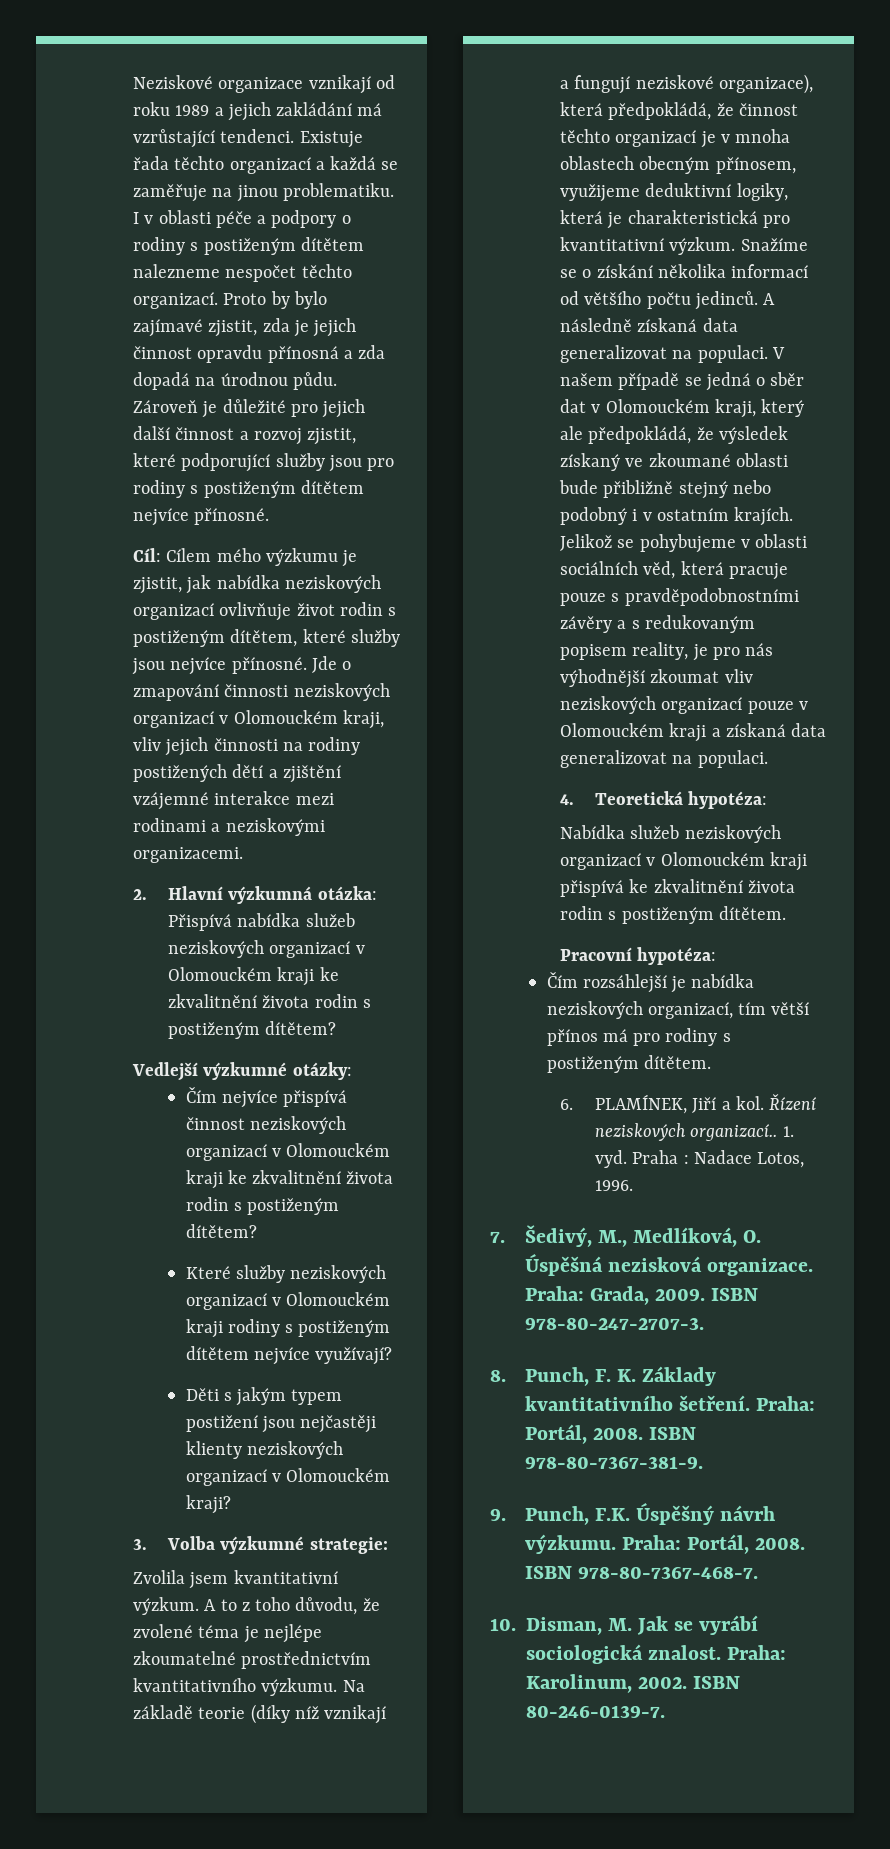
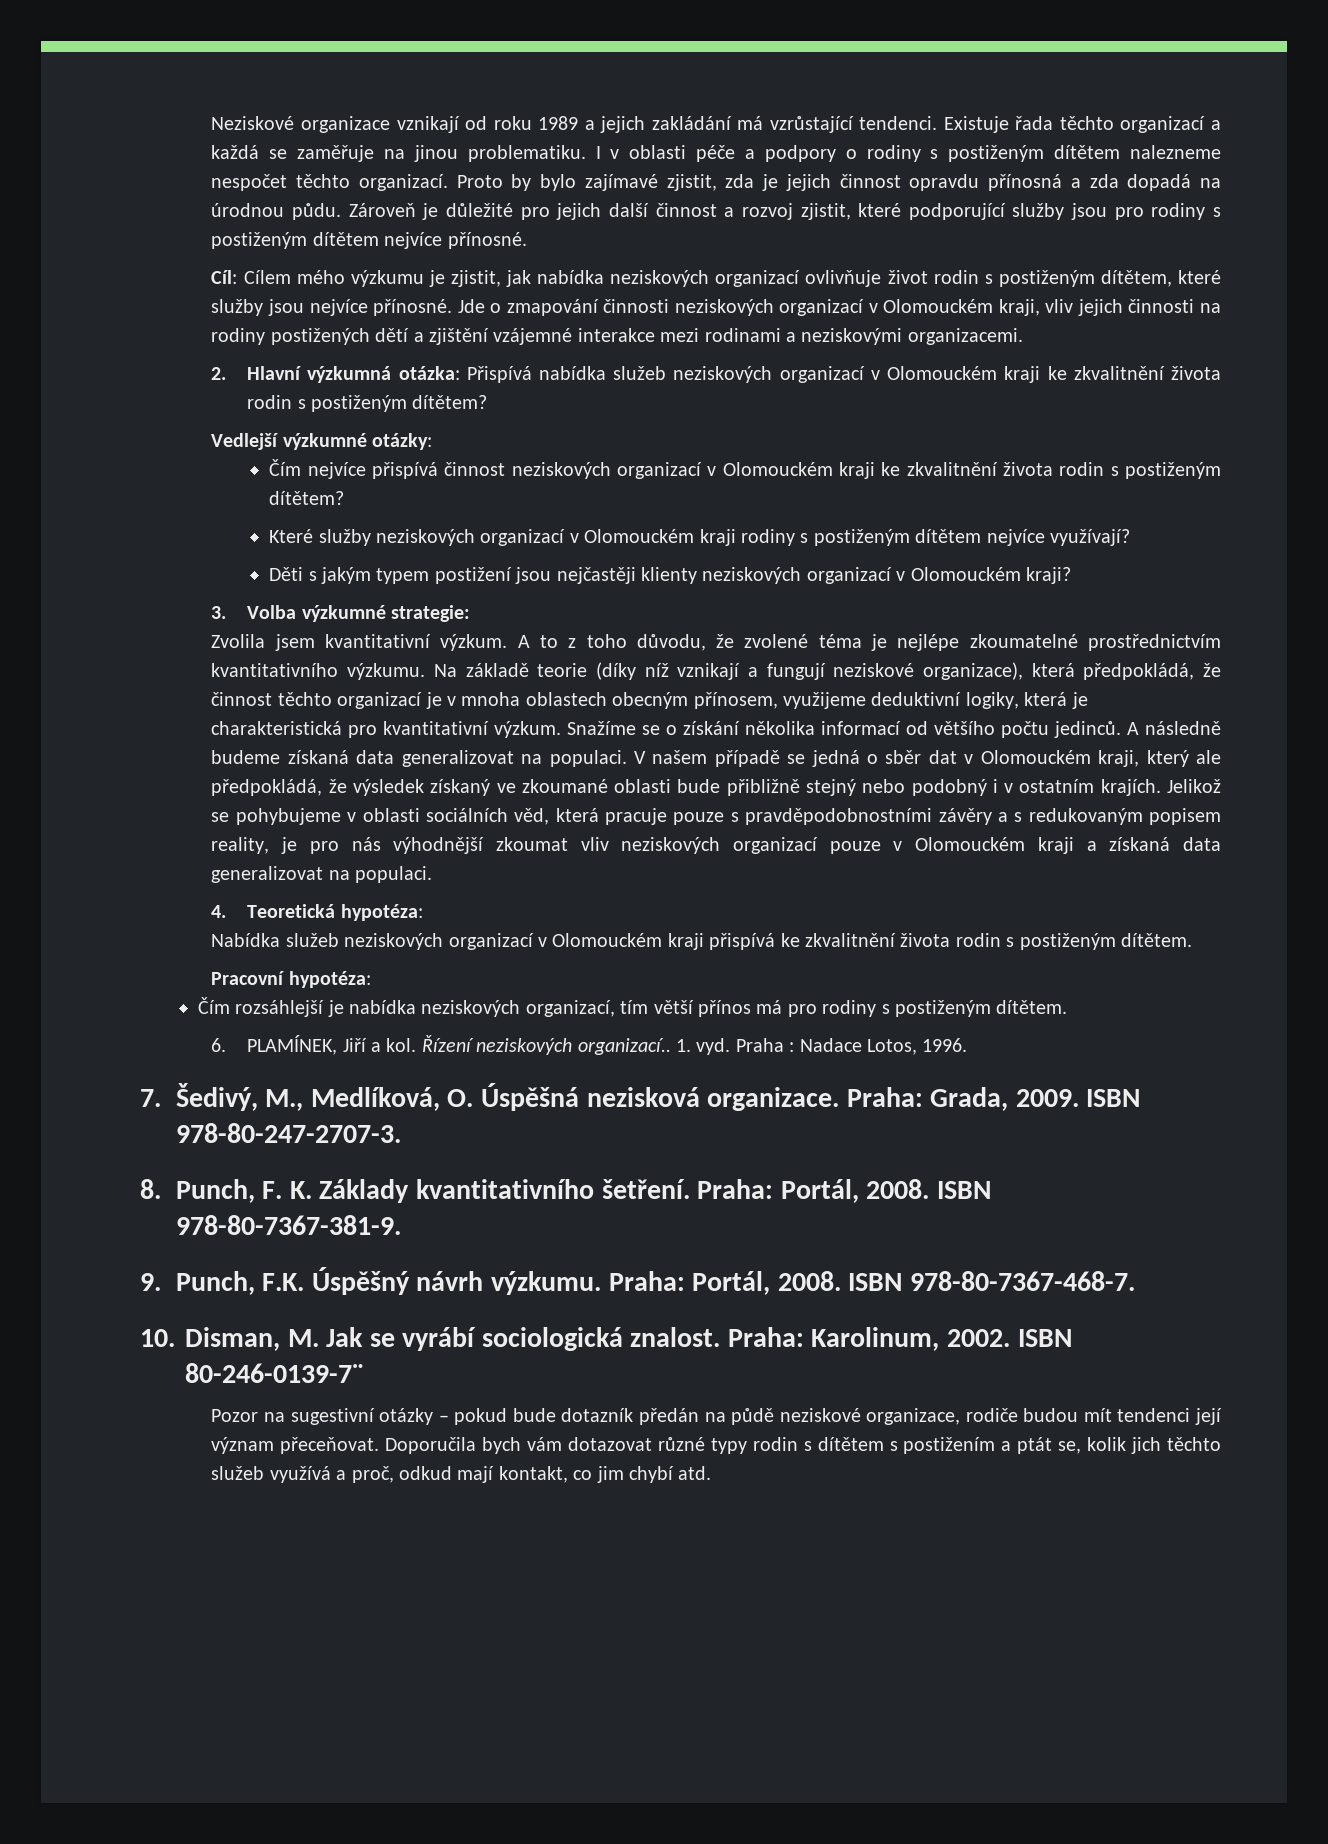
(633, 325) none -> [211,750,281,764] budeme
[525,1705,665,1718] 80-246-0139-7. -> [185,1363,364,1383] [211,1408,1222,1425] [211,1437,1221,1454] [211,1466,712,1483] 80-246-0139-7¨ // Pozor na sugestivní otázky – pokud bude dotazník předán na půdě neziskové organizace, rodiče budou mít tendenci její význam přeceňovat. Doporučila bych vám dotazovat různé typy rodin s dítětem s postižením a ptát se, kolik jich těchto služeb využívá a proč, odkud mají kontakt, co jim chybí atd.

